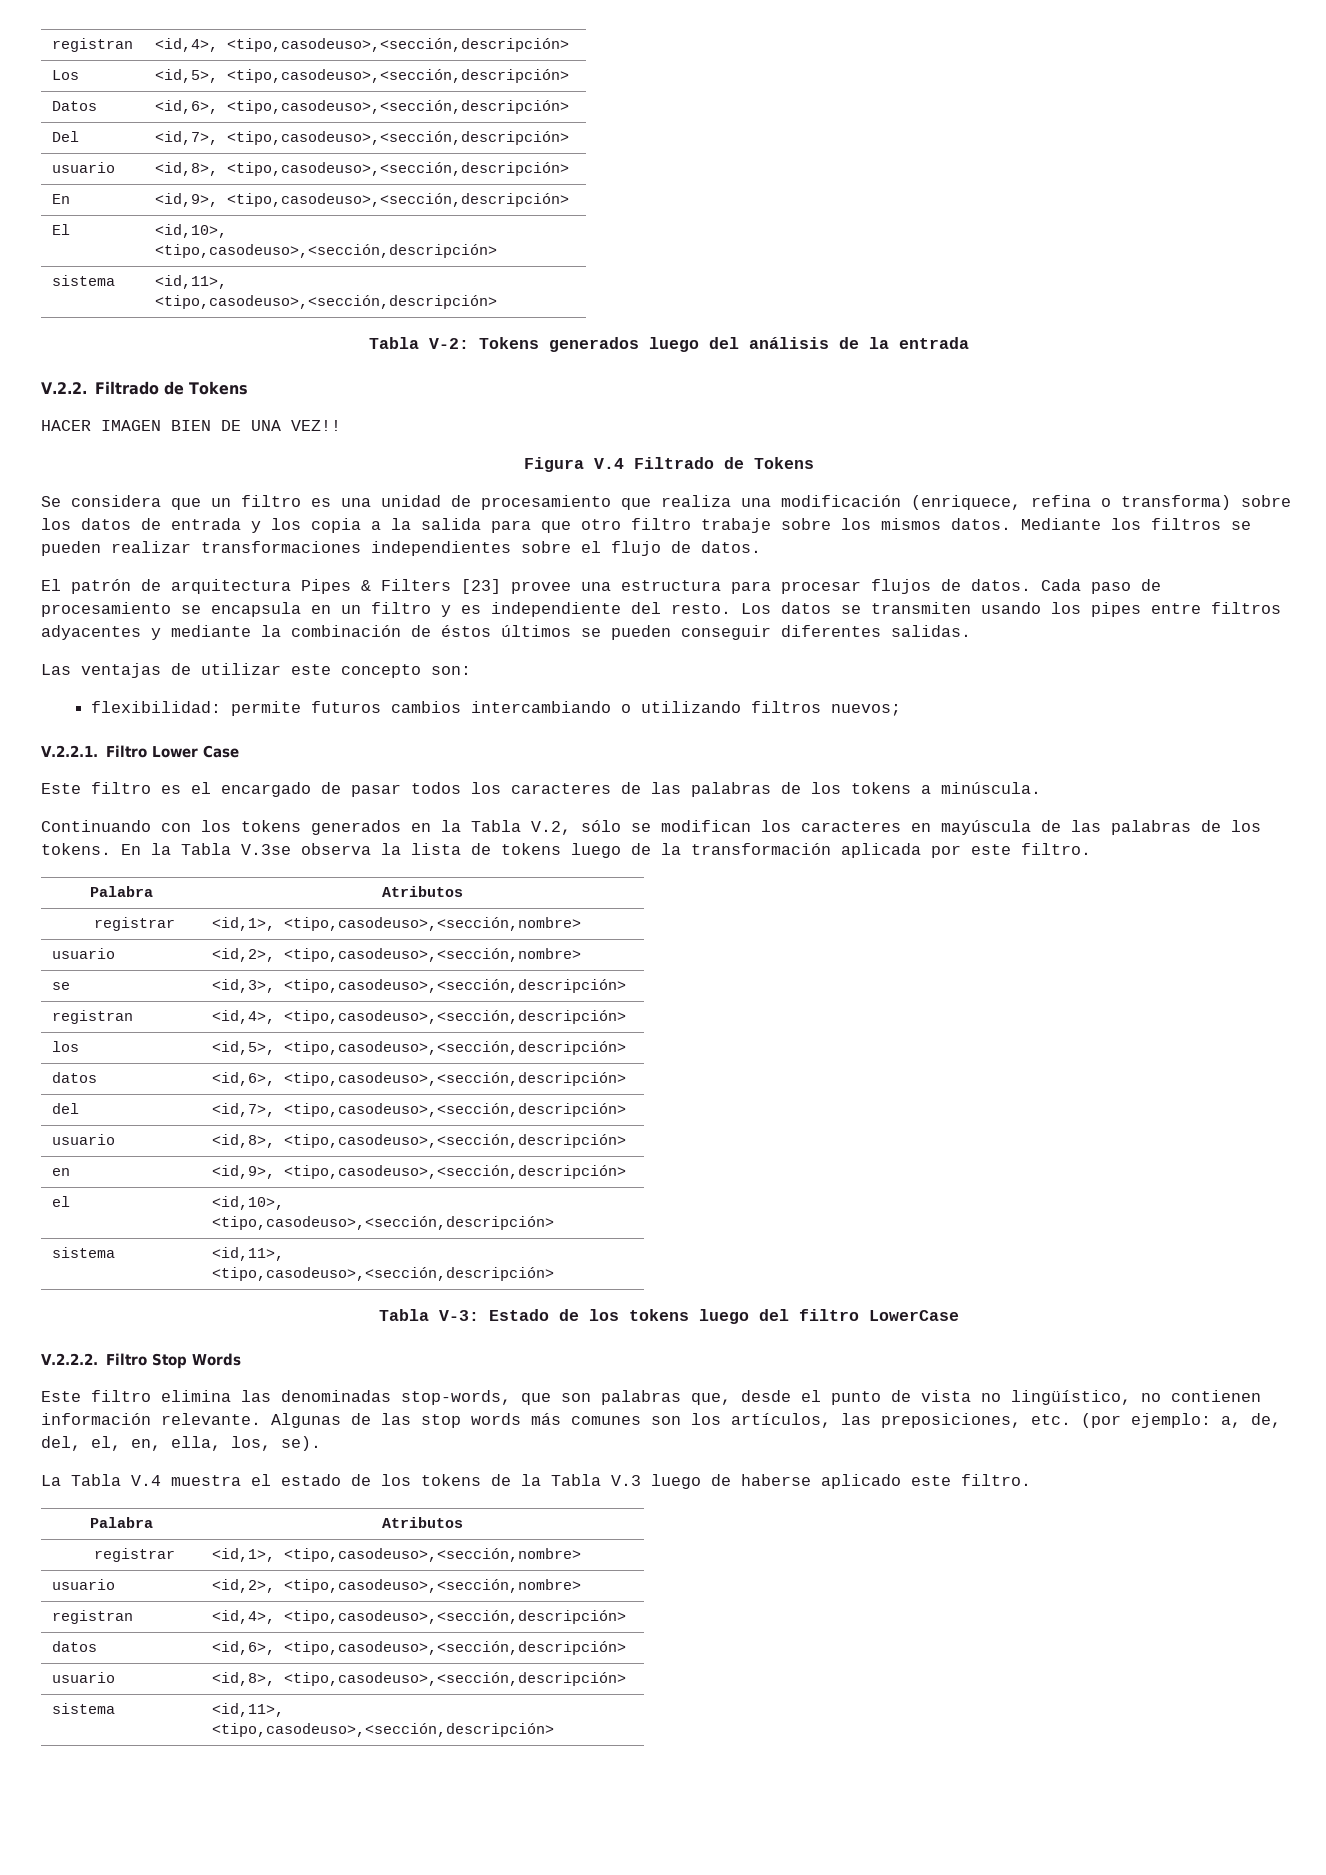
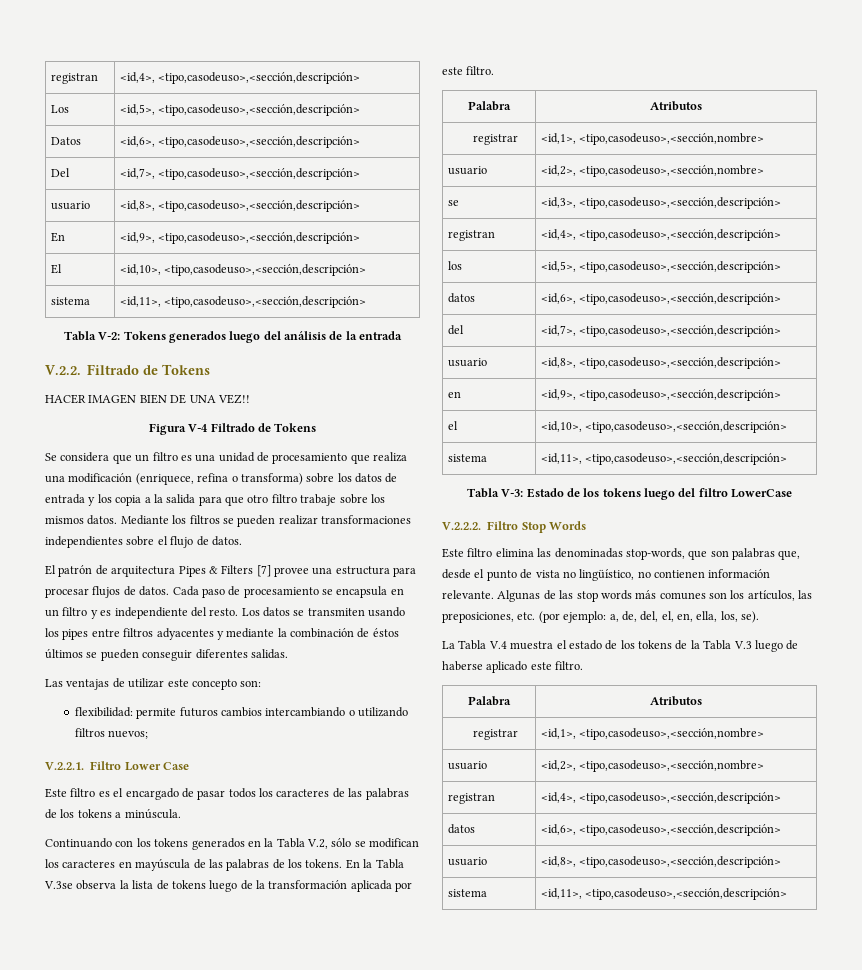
[593,458,624,469] V.4 -> [188,424,209,432] V-4
[461,579,501,594] [23] -> [256,565,271,577] [7]

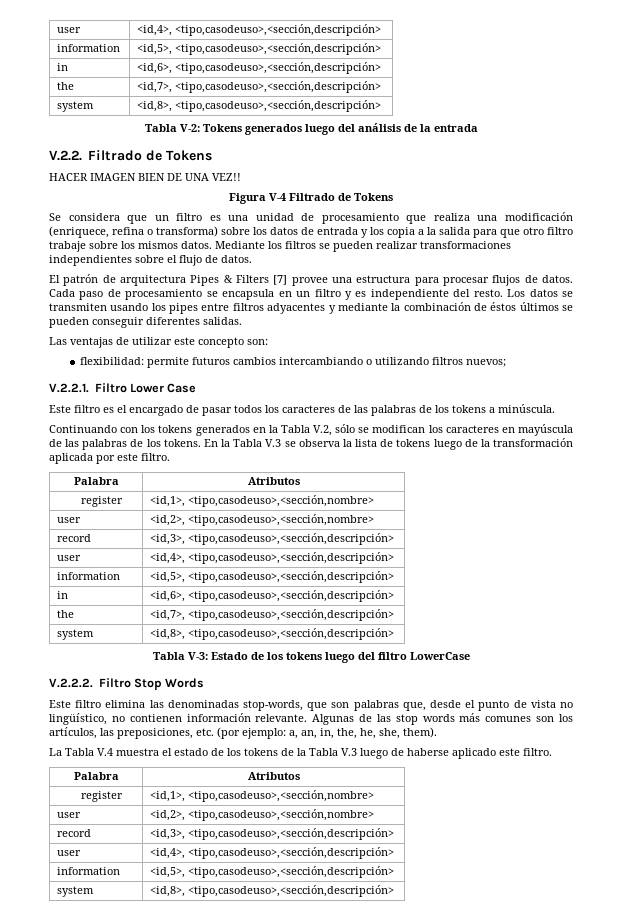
[50,73,98,84] [119,72,361,84] [50,105,69,113] [119,104,361,116] [50,137,81,145] [119,136,361,148] [50,168,70,177] [119,168,361,180] [50,201,90,210] [119,200,361,212] [50,232,65,242] [119,232,361,244] [50,264,62,274] [119,264,367,276] [50,297,90,305] [119,296,367,308] registran | <id,4>, <tipo,casodeuso>,<sección,descripción> // Los | <id,5>, <tipo,casodeuso>,<sección,descripción> // Datos | <id,6>, <tipo,casodeuso>,<sección,descripción> // Del | <id,7>, <tipo,casodeuso>,<sección,descripción> // usuario | <id,8>, <tipo,casodeuso>,<sección,descripción> // En | <id,9>, <tipo,casodeuso>,<sección,descripción> // El | <id,10>, <tipo,casodeuso>,<sección,descripción> // sistema | <id,11>, <tipo,casodeuso>,<sección,descripción> -> [57,27,82,33] [137,24,382,36] [57,44,121,52] [137,43,382,55] [57,63,69,71] [137,62,382,74] [57,82,75,90] [137,81,382,93] [57,101,95,112] [137,100,382,112] user | <id,4>, <tipo,casodeuso>,<sección,descripción> // information | <id,5>, <tipo,casodeuso>,<sección,descripción> // in | <id,6>, <tipo,casodeuso>,<sección,descripción> // the | <id,7>, <tipo,casodeuso>,<sección,descripción> // system | <id,8>, <tipo,casodeuso>,<sección,descripción>
[44,881,73,889] V.3se -> [265,439,296,447] V.3 se
[472,134,518,145] [540,133,765,145] [447,166,487,175] [540,165,765,177] [447,200,459,206] [540,197,782,209] [447,230,495,241] [540,229,782,241] [447,261,462,270] [540,261,782,273] [447,293,475,303] [540,293,782,305] [447,325,464,335] [540,325,782,337] [447,358,487,367] [540,357,782,369] [447,391,461,398] [540,389,782,401] [447,421,458,430] [540,421,788,433] [447,454,487,462] [540,453,788,465] registrar | <id,1>, <tipo,casodeuso>,<sección,nombre> // usuario | <id,2>, <tipo,casodeuso>,<sección,nombre> // se | <id,3>, <tipo,casodeuso>,<sección,descripción> // registran | <id,4>, <tipo,casodeuso>,<sección,descripción> // los | <id,5>, <tipo,casodeuso>,<sección,descripción> // datos | <id,6>, <tipo,casodeuso>,<sección,descripción> // del | <id,7>, <tipo,casodeuso>,<sección,descripción> // usuario | <id,8>, <tipo,casodeuso>,<sección,descripción> // en | <id,9>, <tipo,casodeuso>,<sección,descripción> // el | <id,10>, <tipo,casodeuso>,<sección,descripción> // sistema | <id,11>, <tipo,casodeuso>,<sección,descripción> -> [80,496,123,507] [150,495,375,507] [57,517,82,523] [150,514,375,526] [57,534,92,542] [150,533,395,545] [57,555,82,561] [150,552,395,564] [57,572,121,580] [150,571,395,583] [57,591,69,599] [150,590,395,602] [57,610,75,618] [150,609,395,621] [57,629,95,640] [150,628,395,640] register | <id,1>, <tipo,casodeuso>,<sección,nombre> // user | <id,2>, <tipo,casodeuso>,<sección,nombre> // record | <id,3>, <tipo,casodeuso>,<sección,descripción> // user | <id,4>, <tipo,casodeuso>,<sección,descripción> // information | <id,5>, <tipo,casodeuso>,<sección,descripción> // in | <id,6>, <tipo,casodeuso>,<sección,descripción> // the | <id,7>, <tipo,casodeuso>,<sección,descripción> // system | <id,8>, <tipo,casodeuso>,<sección,descripción>
[621,611,760,623] de, del, el, en, ella, los, se). -> [301,727,437,739] an, in, the, he, she, them).
[472,729,518,740] [540,728,765,740] [447,761,487,770] [540,760,765,772] [447,793,495,804] [540,792,782,804] [447,824,475,834] [540,824,782,836] [447,857,487,866] [540,856,782,868] [447,889,487,897] [540,888,788,900] registrar | <id,1>, <tipo,casodeuso>,<sección,nombre> // usuario | <id,2>, <tipo,casodeuso>,<sección,nombre> // registran | <id,4>, <tipo,casodeuso>,<sección,descripción> // datos | <id,6>, <tipo,casodeuso>,<sección,descripción> // usuario | <id,8>, <tipo,casodeuso>,<sección,descripción> // sistema | <id,11>, <tipo,casodeuso>,<sección,descripción> -> [80,791,123,802] [150,790,375,802] [57,812,82,818] [150,809,375,821] [57,829,92,837] [150,828,395,840] [57,850,82,856] [150,847,395,859] [57,867,121,875] [150,866,395,878] [57,886,95,897] [150,885,395,897] register | <id,1>, <tipo,casodeuso>,<sección,nombre> // user | <id,2>, <tipo,casodeuso>,<sección,nombre> // record | <id,3>, <tipo,casodeuso>,<sección,descripción> // user | <id,4>, <tipo,casodeuso>,<sección,descripción> // information | <id,5>, <tipo,casodeuso>,<sección,descripción> // system | <id,8>, <tipo,casodeuso>,<sección,descripción>

